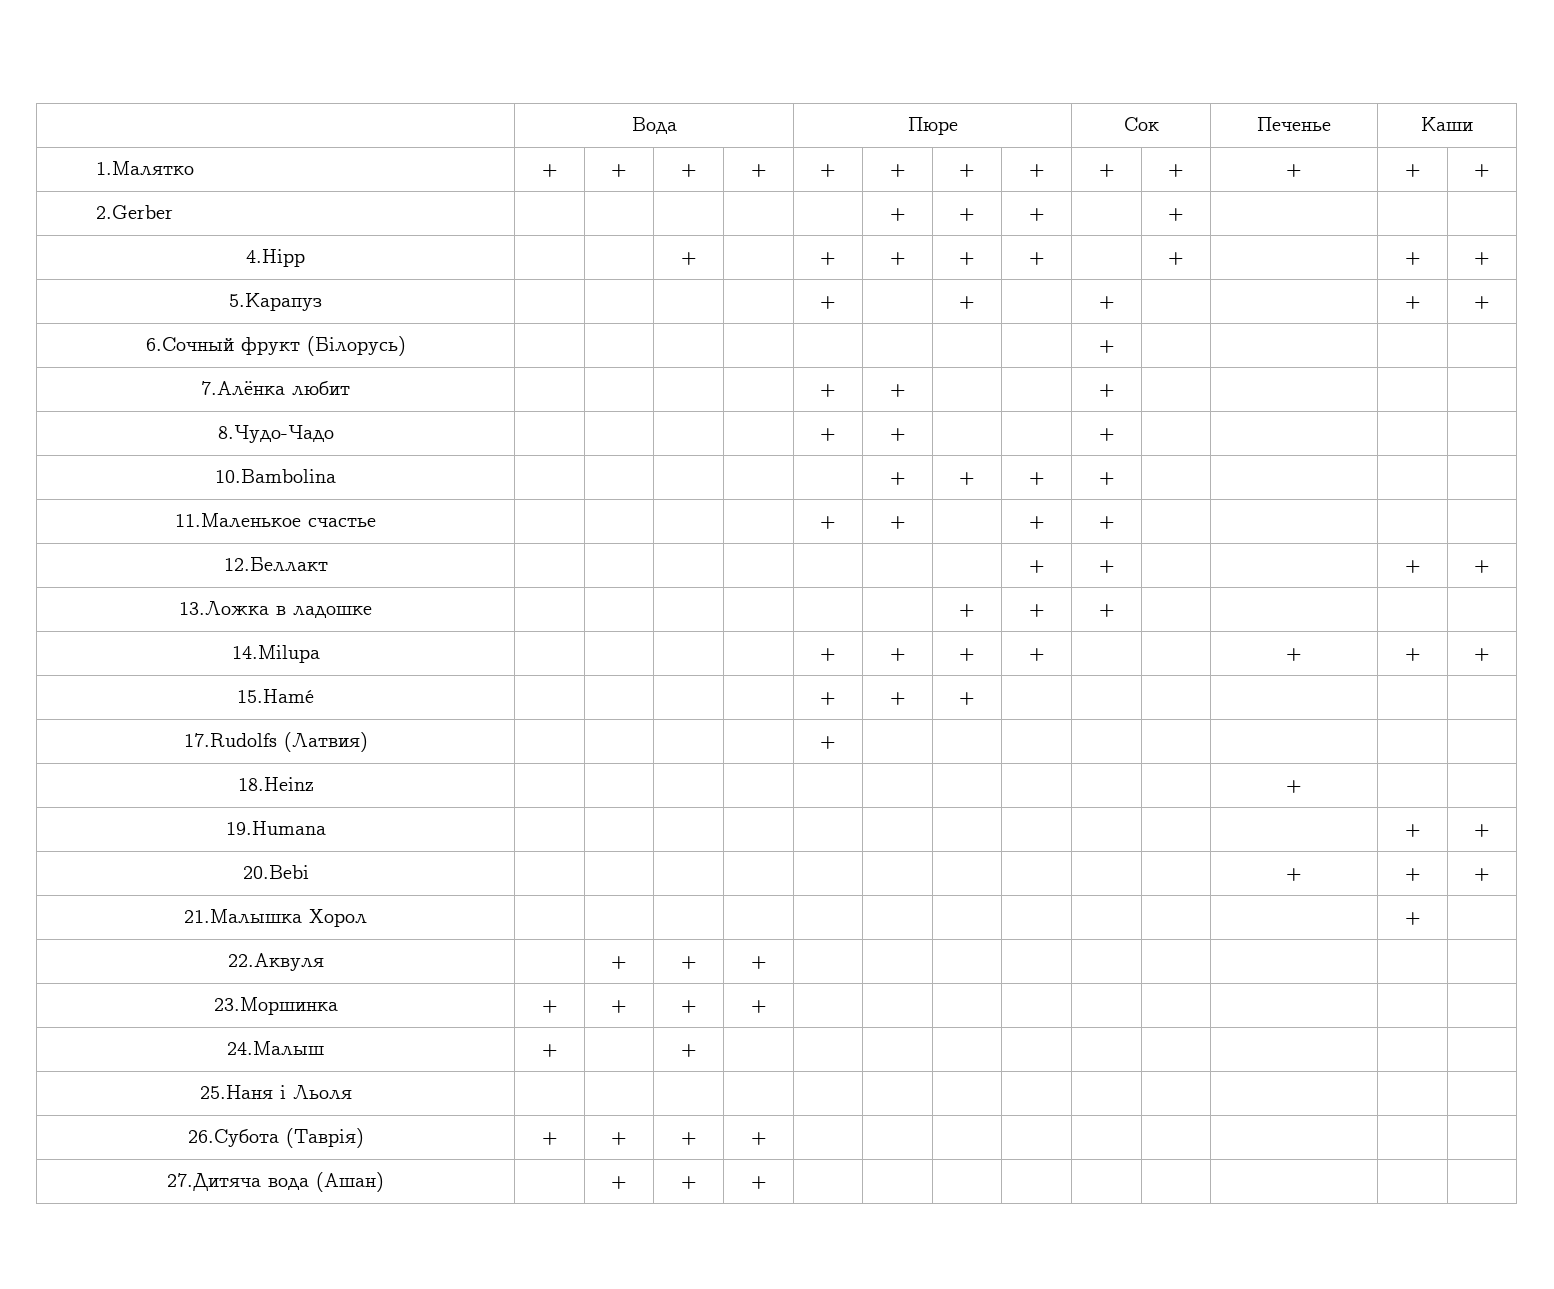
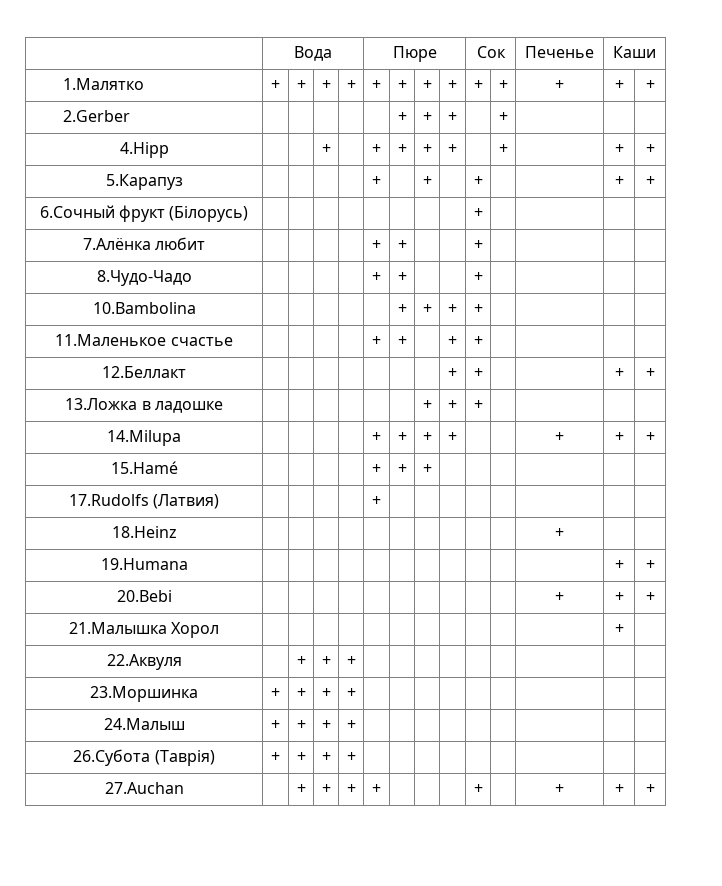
[680,1044,697,1057] [199,1085,352,1100] | + | | | | | | | | | | // 25.Наня і Льоля | | | | -> [296,720,306,730] [321,720,331,730] [346,720,356,730] + | + | +
[167,1172,384,1192] [611,1176,627,1189] [680,1176,697,1189] [750,1176,767,1189] 27.Дитяча вода (Ашан) | | + | + | + | | | | | | | | | -> [104,782,184,794] [296,784,306,794] [321,784,331,794] [346,784,356,794] [372,784,381,794] [473,784,483,794] [555,784,564,794] [614,784,624,794] [645,784,655,794] 27.Auchan | | + | + | + | + | | | | + | | + | + | +

